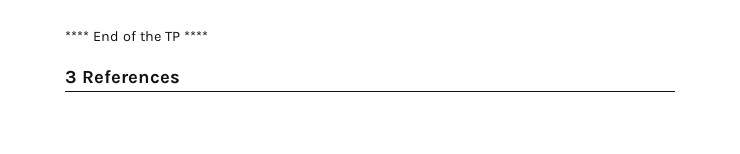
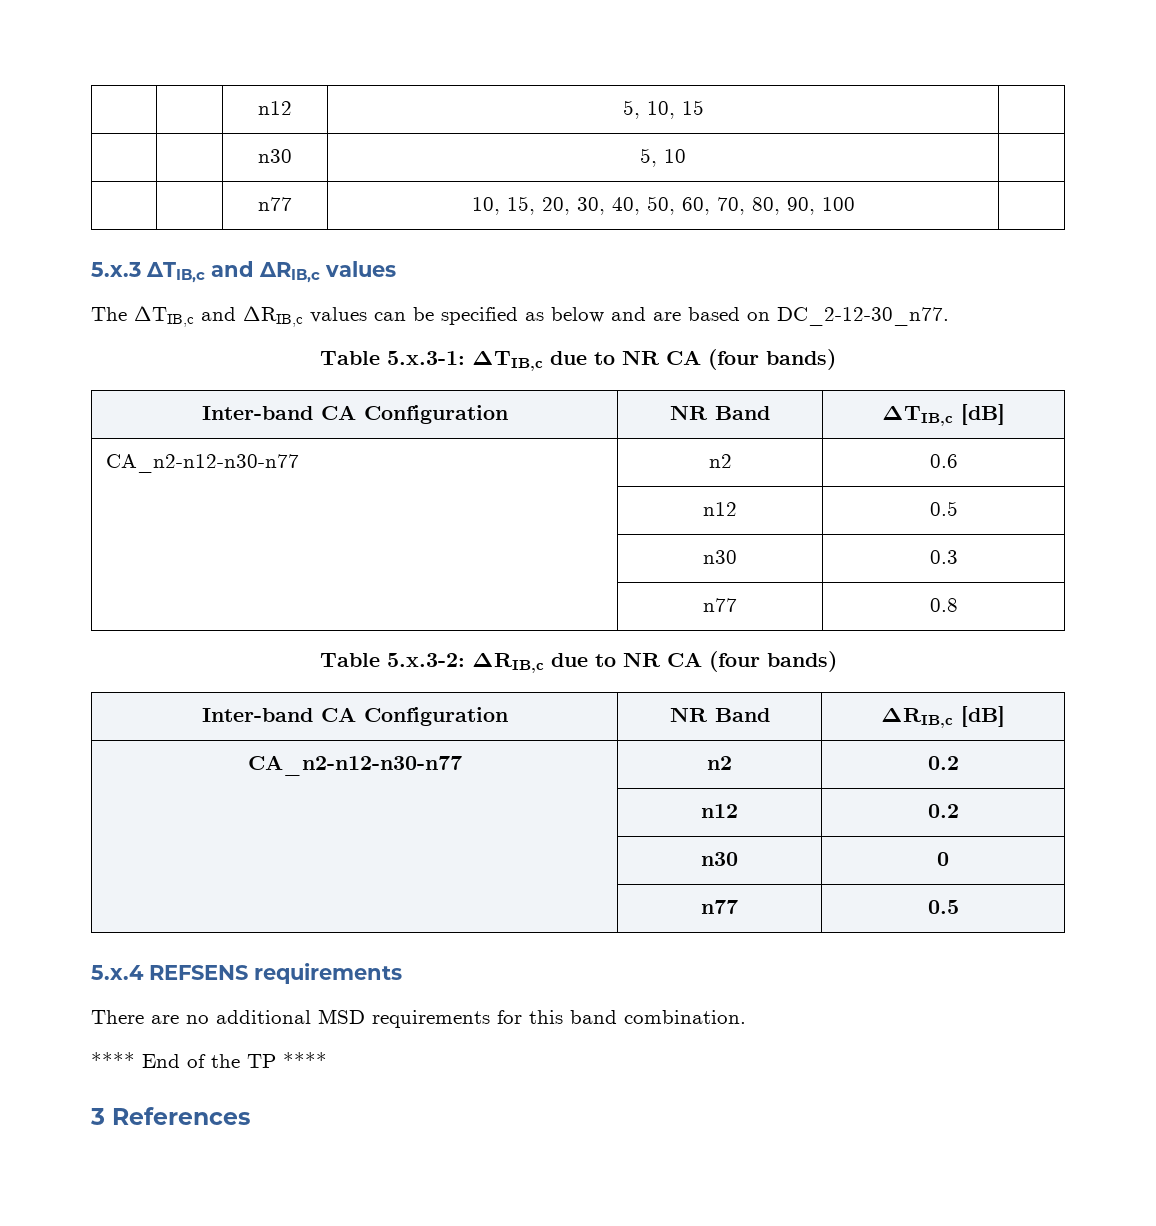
(65, 36) none -> [258,101,292,115] [622,100,704,119] [258,149,292,163] [640,148,686,167] [258,197,292,211] [471,196,855,215] [91,261,396,283] [91,305,949,327] [320,349,836,371] [201,405,508,424] [670,405,770,420] [882,404,1005,426] [106,454,300,473] [708,454,732,468] [929,454,958,468] [703,502,737,516] [929,501,958,516] [703,550,737,564] [929,550,958,564] [703,598,737,612] [929,598,958,612] [319,651,837,673] [201,707,508,726] [669,707,770,722] [881,706,1005,728] [247,755,462,776] [707,756,732,770] [927,756,959,770] [701,804,738,818] [927,804,959,818] [701,852,738,866] [937,852,949,866] [701,900,738,914] [927,900,959,914] [91,963,402,984] [91,1009,746,1028] | | n12 | 5, 10, 15 | // | | n30 | 5, 10 | // | | n77 | 10, 15, 20, 30, 40, 50, 60, 70, 80, 90, 100 | // 5.x.3 ∆TIB,c and ∆RIB,c values // The ΔTIB,c and ΔRIB,c values can be specified as below and are based on DC_2-12-30_n77. // Table 5.x.3-1: ΔTIB,c due to NR CA (four bands) // Inter-band CA Configuration | NR Band | ΔTIB,c [dB] // CA_n2-n12-n30-n77 | n2 | 0.6 // | n12 | 0.5 // | n30 | 0.3 // | n77 | 0.8 // Table 5.x.3-2: ΔRIB,c due to NR CA (four bands) // Inter-band CA Configuration | NR Band | ΔRIB,c [dB] // CA_n2-n12-n30-n77 | n2 | 0.2 // | n12 | 0.2 // | n30 | 0 // | n77 | 0.5 // 5.x.4 REFSENS requirements // There are no additional MSD requirements for this band combination. //

